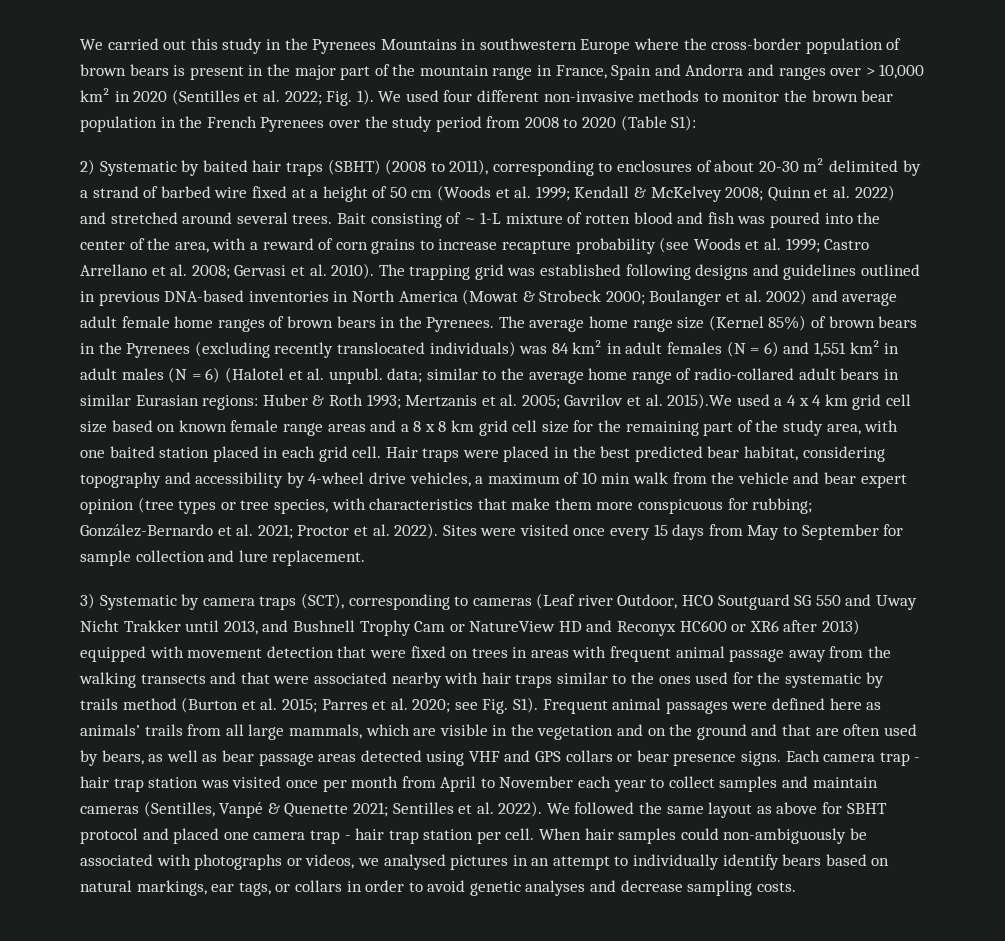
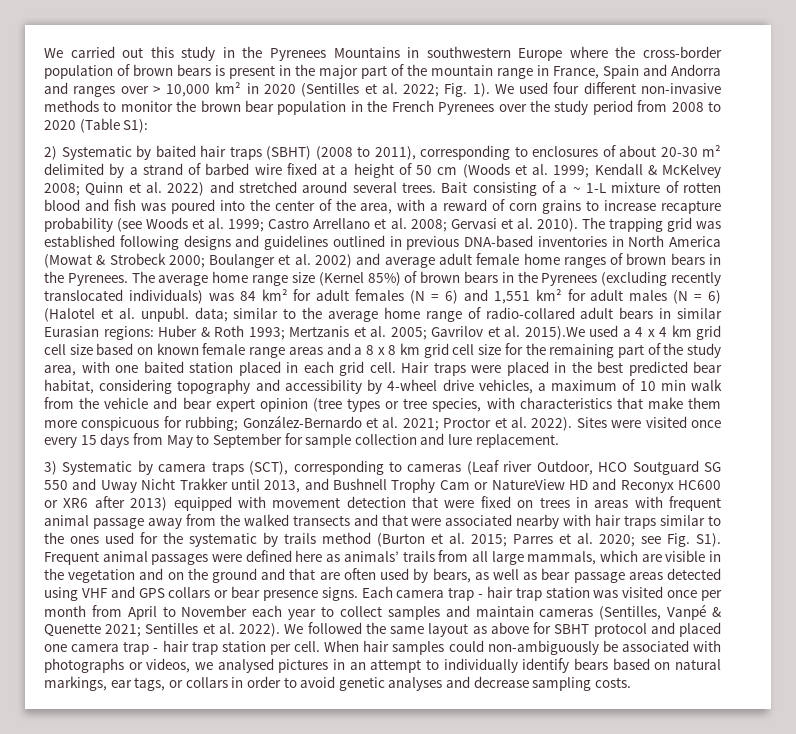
(462, 218) none -> [559,185,568,193] a
[606,343,622,354] in -> [293,289,312,301] for
[884,343,900,354] in -> [567,289,586,301] for
[79,672,136,688] walking -> [243,514,289,526] walked

